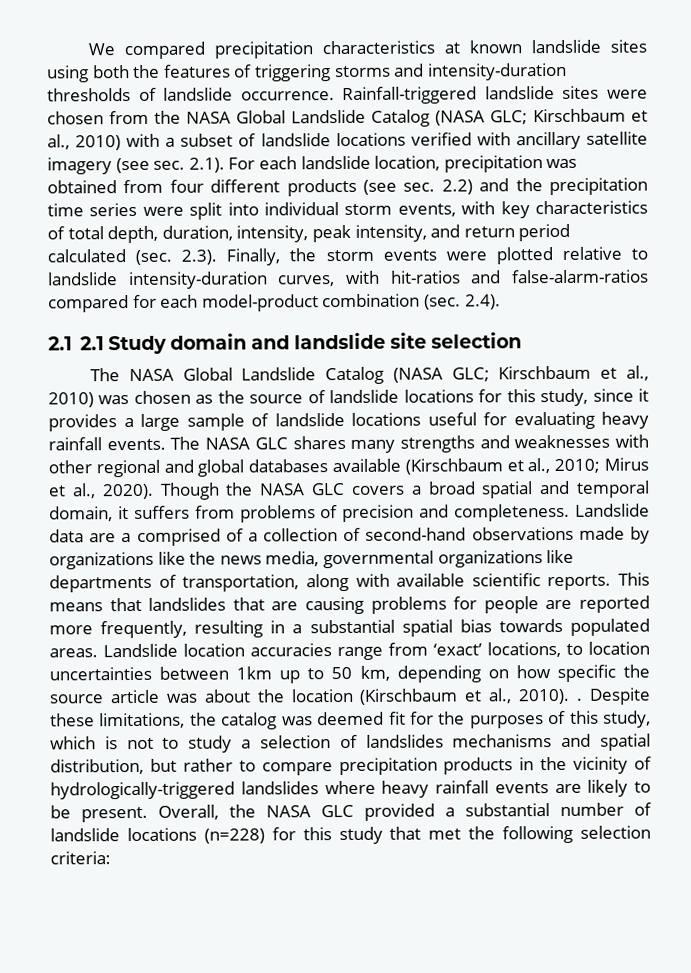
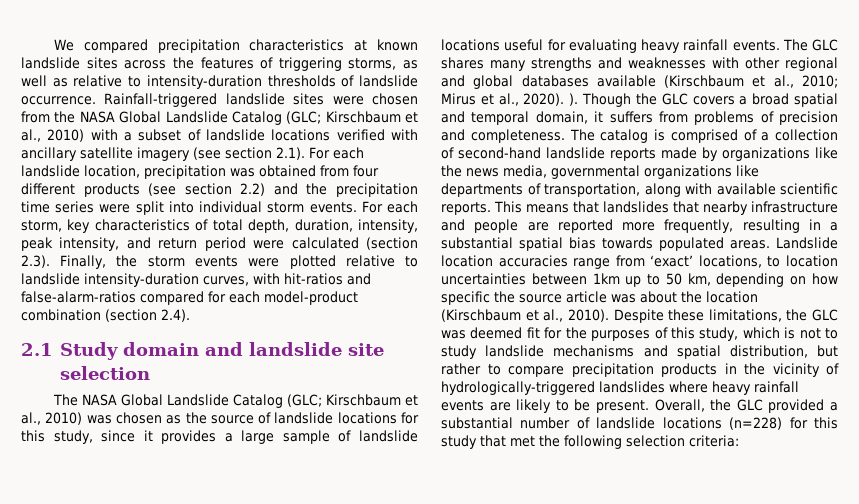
[47,65,130,83] using both -> [124,60,167,69] across
[334,63,425,78] storms and -> [348,58,418,70] [21,75,142,87] storms, as well as relative to
[435,110,528,126] (NASA GLC; -> [286,111,322,124] (GLC;
[153,160,186,170] sec. -> [225,147,272,159] section
[403,182,436,192] sec. -> [184,183,232,195] section
[397,201,496,217] events, with -> [309,201,419,213] [21,220,62,232] events. For each storm,
[47,249,173,265] calculated (sec. -> [253,237,418,250] were calculated (section
[423,294,461,310] (sec. -> [105,309,157,322] (section
[79,336,104,351] 2.1 -> (53, 349) none
[392,367,490,383] (NASA GLC; -> [286,394,322,407] (GLC;
[205,437,251,450] NASA -> (808, 45) none
(154, 491) none -> [569,93,579,106] ).
[259,483,306,496] NASA -> (657, 99) none
[574,503,650,517] [49,529,132,543] Landslide data are a -> [569,129,665,143] The catalog is
[471,526,574,541] observations -> [546,147,656,161] landslide reports
[271,596,478,615] are causing problems for -> [703,201,838,215] [441,219,465,231] nearby infrastructure and
[576,697,584,701] . -> (609, 315) none
[221,712,278,730] catalog -> [812,309,838,321] GLC
[241,734,444,749] a selection of landslides -> [485,345,545,357] landslide
[266,805,311,818] NASA -> (732, 405) none

